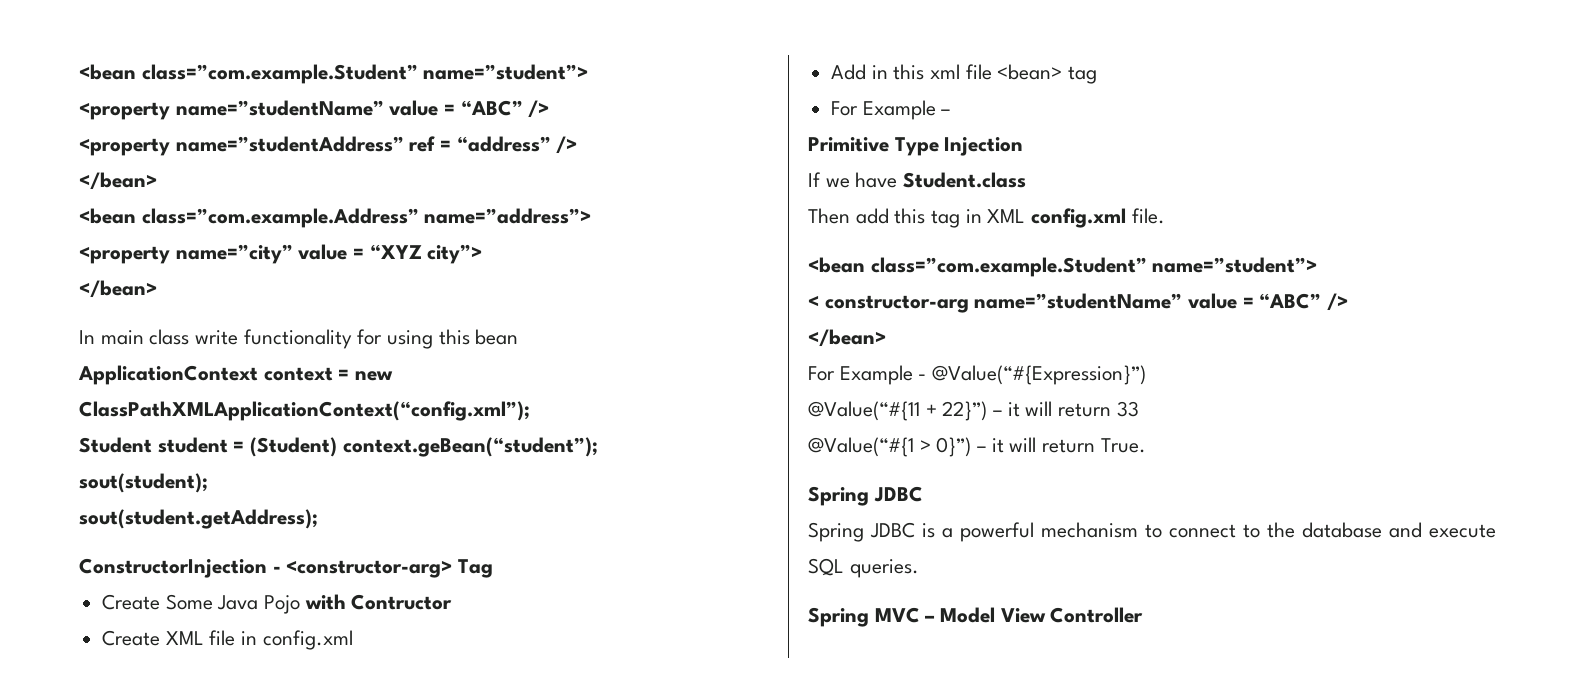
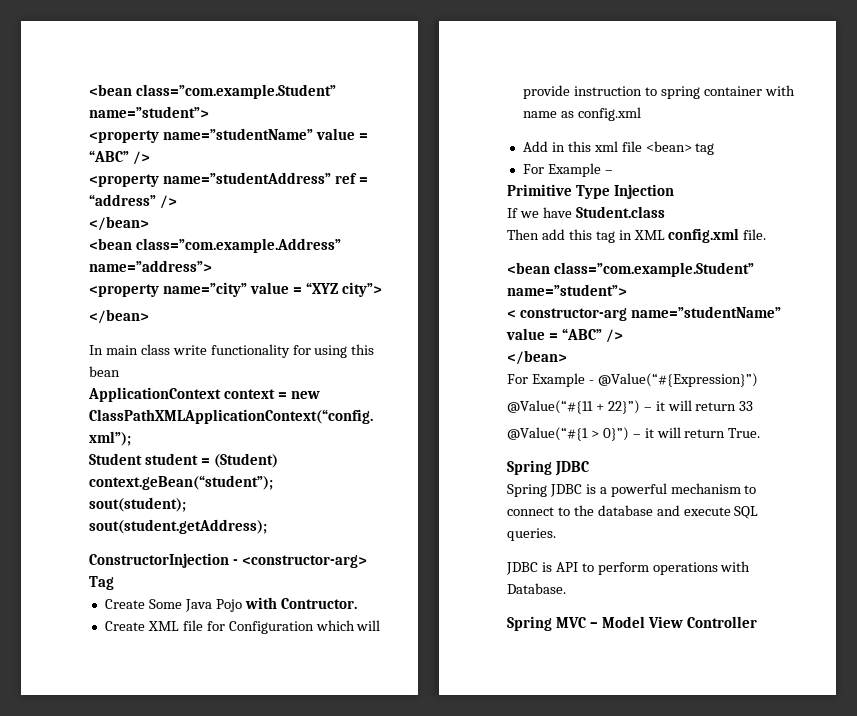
[351,594,453,610] Contructor -> [280,598,357,609] Contructor.
[241,631,258,645] in -> [206,620,381,634] [522,85,795,99] [522,111,574,118] for Configuration which will provide instruction to spring container with name as
(919, 568) none -> [506,561,751,575] [507,583,566,594] // JDBC is API to perform operations with Database.

